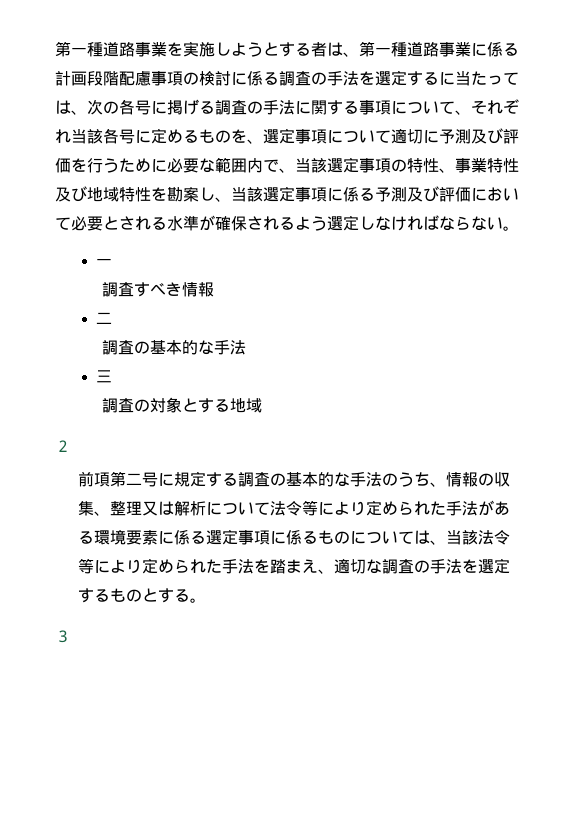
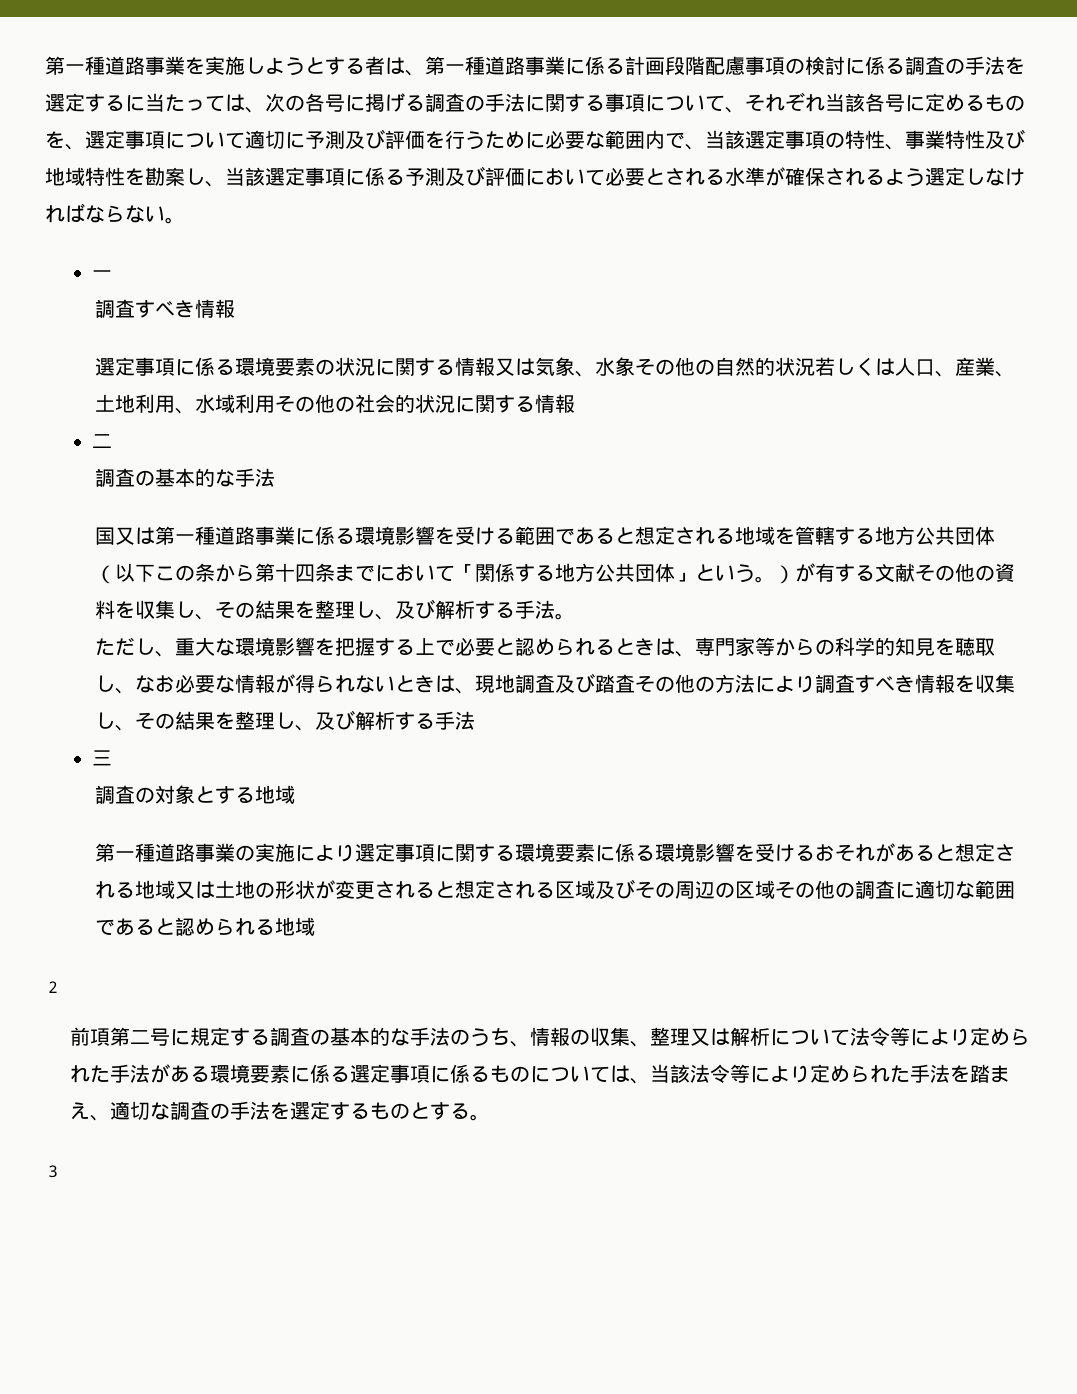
(214, 289) none -> [94,357,1015,377] [94,394,575,414] // 選定事項に係る環境要素の状況に関する情報又は気象、水象その他の自然的状況若しくは人口、産業、土地利用、水域利用その他の社会的状況に関する情報
(246, 347) none -> [94,526,995,545] [94,563,1015,584] [94,599,575,620] [94,637,995,657] [94,673,1015,694] [94,710,475,731] // 国又は第一種道路事業に係る環境影響を受ける範囲であると想定される地域を管轄する地方公共団体（以下この条から第十四条までにおいて「関係する地方公共団体」という。）が有する文献その他の資料を収集し、その結果を整理し、及び解析する手法。 // ただし、重大な環境影響を把握する上で必要と認められるときは、専門家等からの科学的知見を聴取し、なお必要な情報が得られないときは、現地調査及び踏査その他の方法により調査すべき情報を収集し、その結果を整理し、及び解析する手法
(262, 405) none -> [94,843,1015,862] [94,879,1015,899] [94,917,315,936] // 第一種道路事業の実施により選定事項に関する環境要素に係る環境影響を受けるおそれがあると想定される地域又は土地の形状が変更されると想定される区域及びその周辺の区域その他の調査に適切な範囲であると認められる地域

